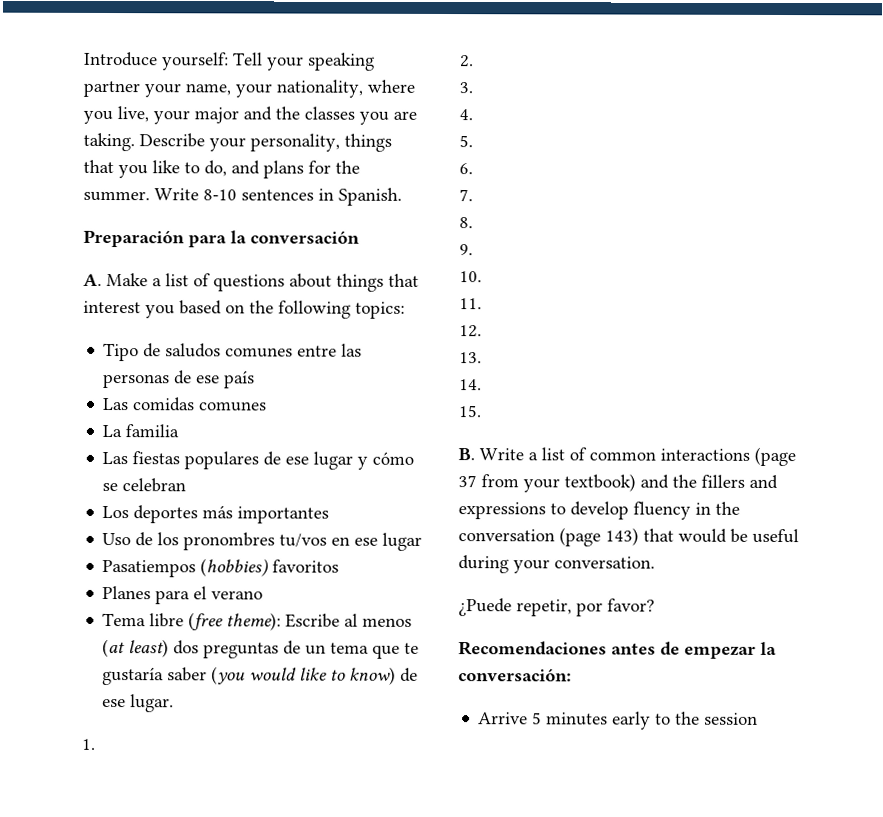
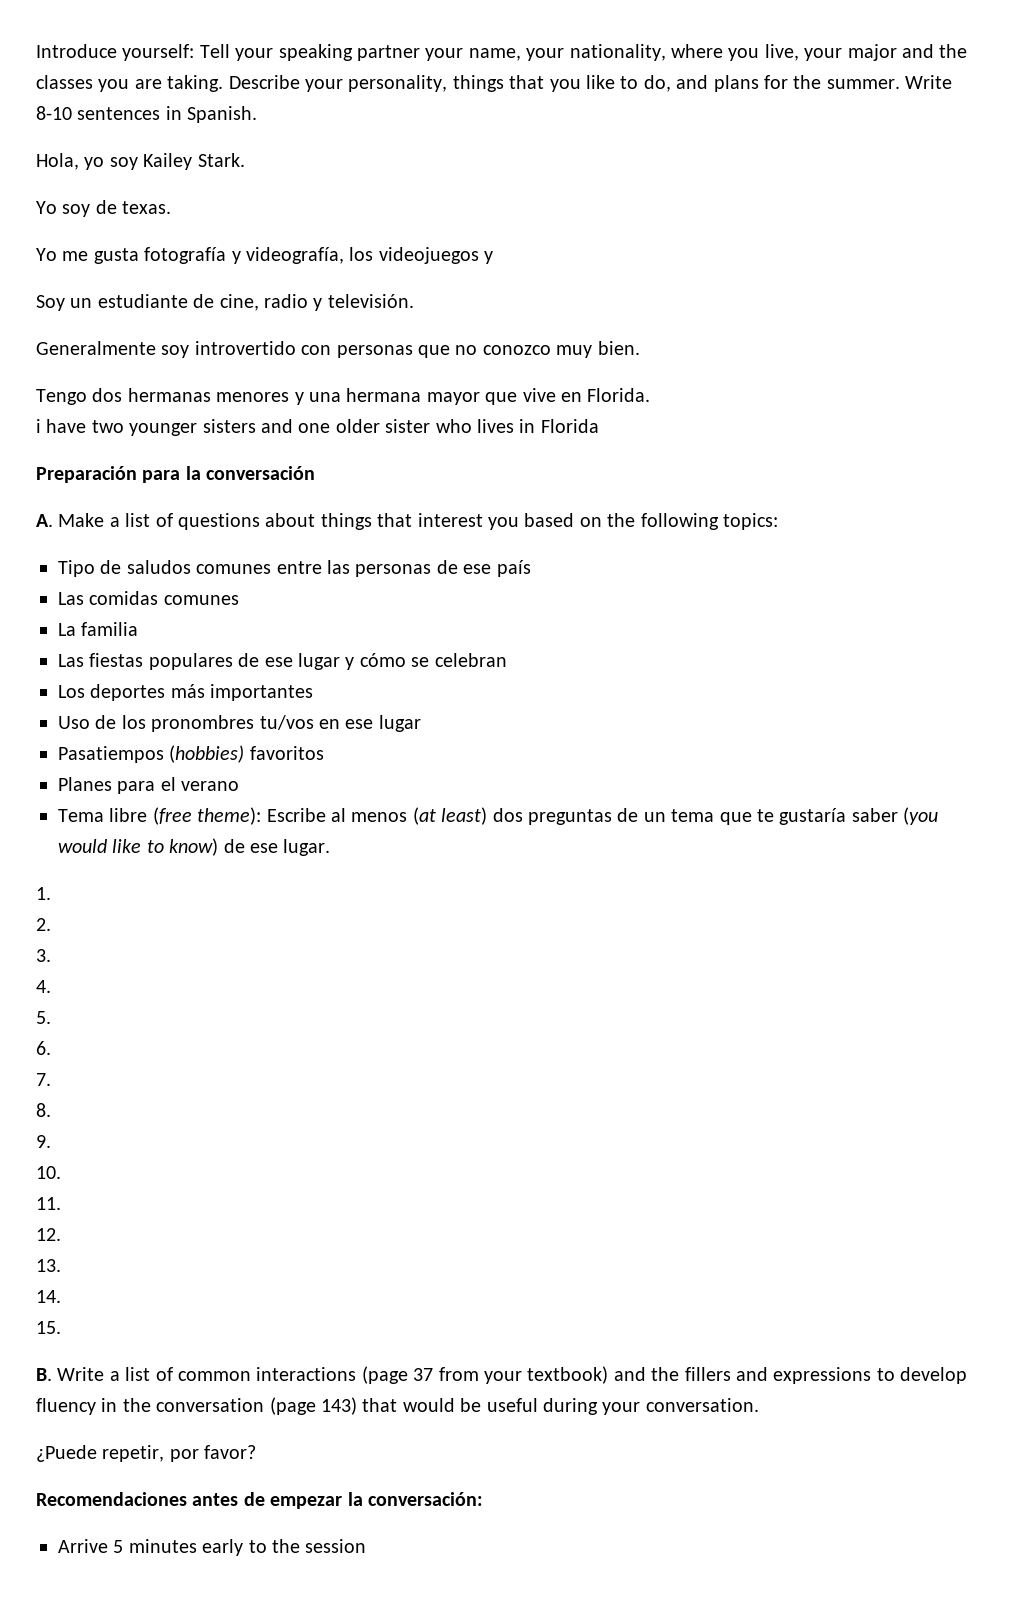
(402, 196) none -> [36,153,245,170] [36,200,172,217] [36,247,494,264] [36,294,414,311] [36,341,640,358] [36,388,651,405] [36,419,599,436] // Hola, yo soy Kailey Stark. // Yo soy de texas. // Yo me gusta fotografía y videografía, los videojuegos y // Soy un estudiante de cine, radio y televisión. // Generalmente soy introvertido con personas que no conozco muy bien. // Tengo dos hermanas menores y una hermana mayor que vive en Florida. // i have two younger sisters and one older sister who lives in Florida

